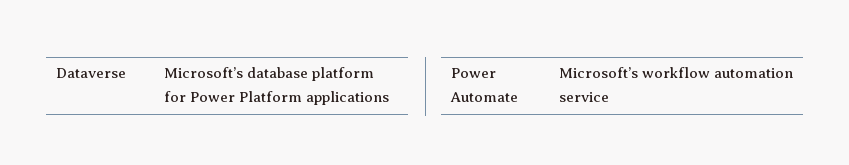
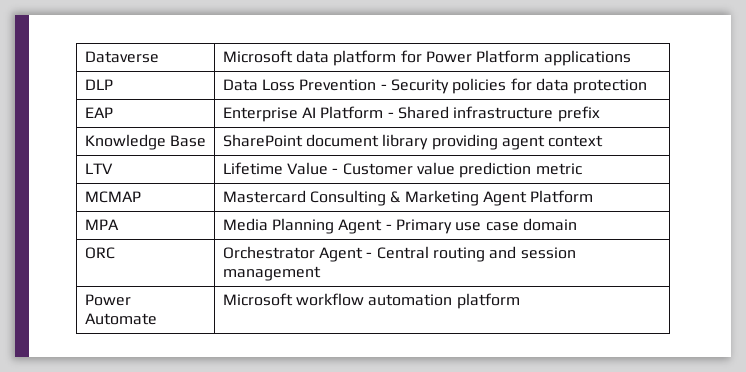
[163,67,308,78] Microsoft’s database -> [222,50,330,63] Microsoft data
(390, 98) none -> [84,79,113,90] [222,78,648,94] [84,107,113,118] [222,106,600,122] [84,134,207,150] [222,134,604,150] [84,163,113,174] [222,162,582,178] [84,191,141,203] [222,190,594,206] [84,219,119,230] [222,218,577,234] [84,247,115,259] [222,246,576,262] [222,266,321,281] // DLP | Data Loss Prevention - Security policies for data protection // EAP | Enterprise AI Platform - Shared infrastructure prefix // Knowledge Base | SharePoint document library providing agent context // LTV | Lifetime Value - Customer value prediction metric // MCMAP | Mastercard Consulting & Marketing Agent Platform // MPA | Media Planning Agent - Primary use case domain // ORC | Orchestrator Agent - Central routing and session management
[558,67,638,78] Microsoft’s -> [222,293,293,306] Microsoft
[558,92,609,102] service -> [456,293,520,309] platform

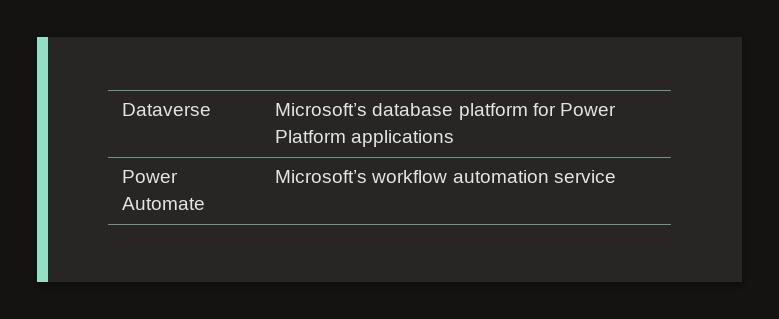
[222,50,330,63] Microsoft data -> [275,103,454,116] Microsoft’s database
[84,79,113,90] [222,78,648,94] [84,107,113,118] [222,106,600,122] [84,134,207,150] [222,134,604,150] [84,163,113,174] [222,162,582,178] [84,191,141,203] [222,190,594,206] [84,219,119,230] [222,218,577,234] [84,247,115,259] [222,246,576,262] [222,266,321,281] // DLP | Data Loss Prevention - Security policies for data protection // EAP | Enterprise AI Platform - Shared infrastructure prefix // Knowledge Base | SharePoint document library providing agent context // LTV | Lifetime Value - Customer value prediction metric // MCMAP | Mastercard Consulting & Marketing Agent Platform // MPA | Media Planning Agent - Primary use case domain // ORC | Orchestrator Agent - Central routing and session management -> (455, 138) none
[222,293,293,306] Microsoft -> [275,170,368,183] Microsoft’s
[456,293,520,309] platform -> [553,170,616,183] service

